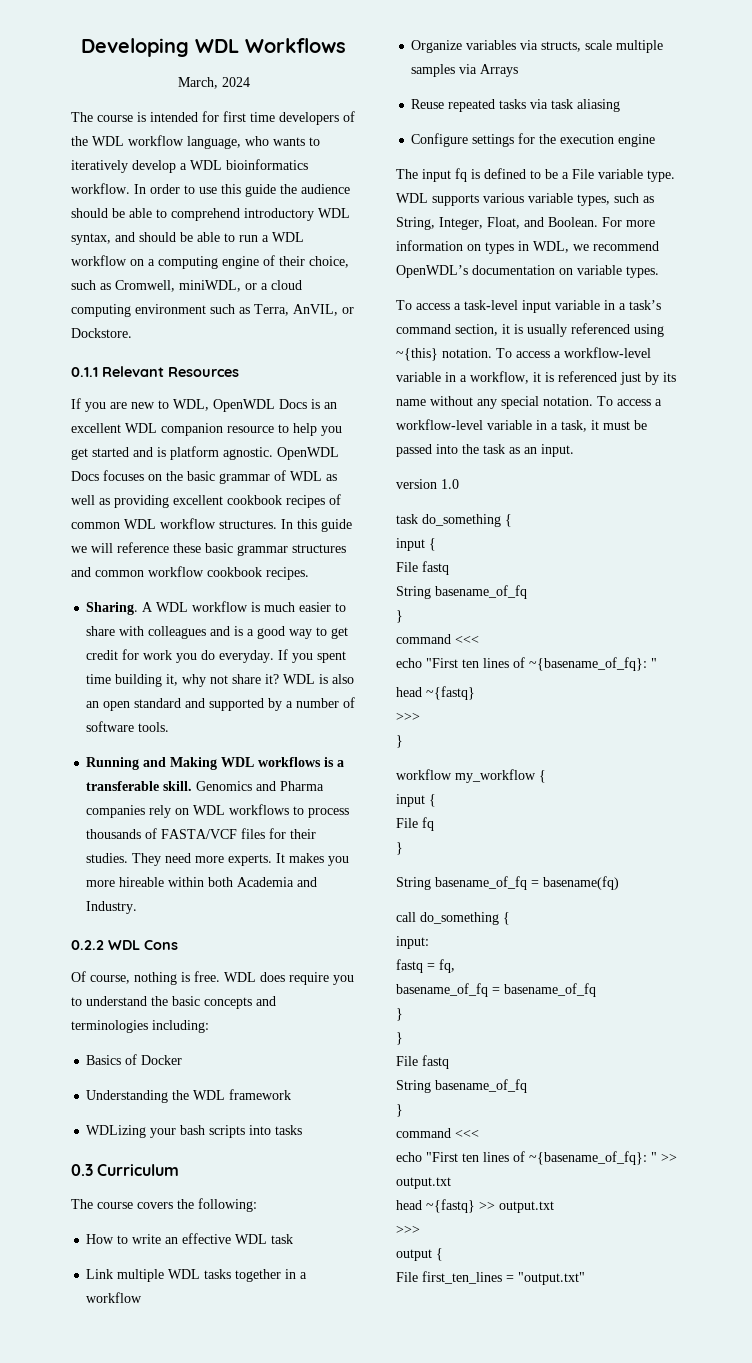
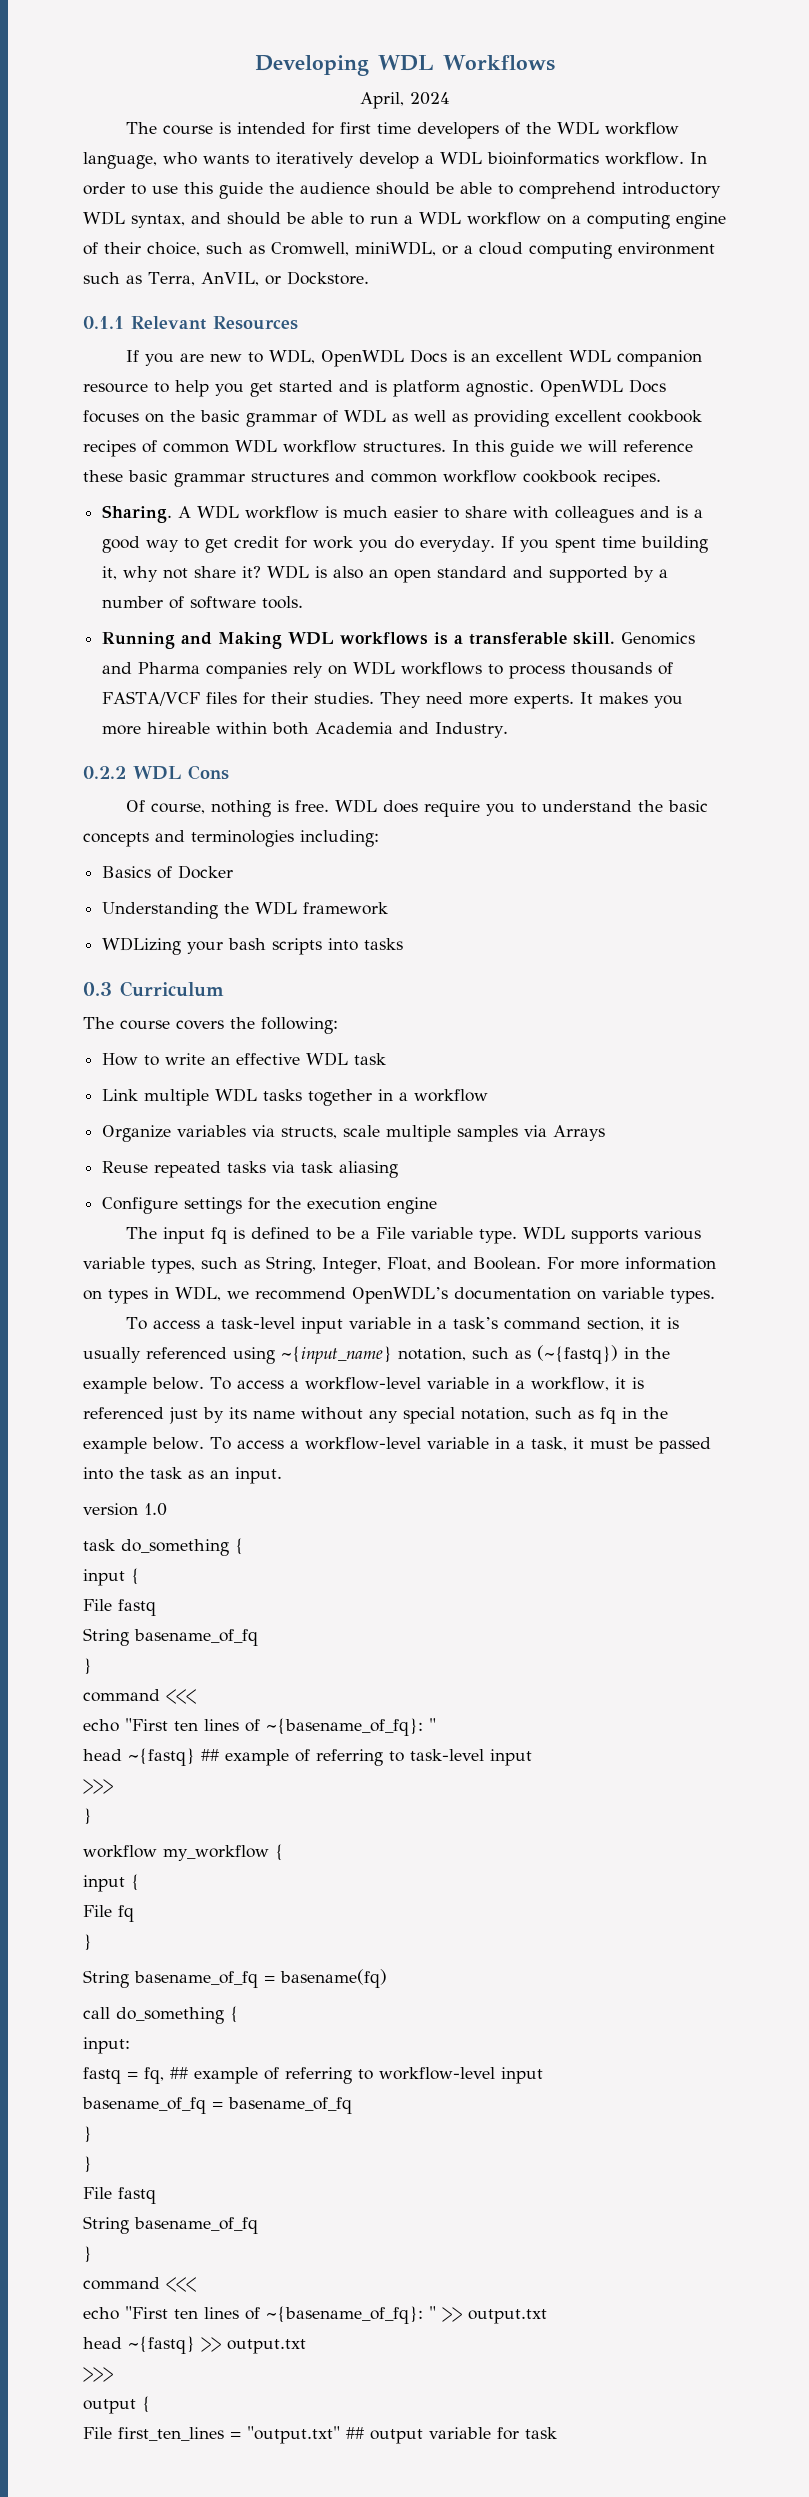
[177,77,218,89] March, -> [359,92,404,109] April,
[396,348,492,361] ~{this} notation. -> [281,1345,670,1364] [83,1377,204,1394] ~{input_name} notation, such as (~{fastq}) in the example below.
[543,396,593,406] notation. -> [461,1407,668,1424] [83,1437,204,1454] notation, such as fq in the example below.
(475, 693) none -> [201,1749,532,1766] ## example of referring to task-level input
(455, 966) none -> [170,2067,543,2084] ## example of referring to workflow-level input
(585, 1278) none -> [346,2427,557,2444] ## output variable for task

